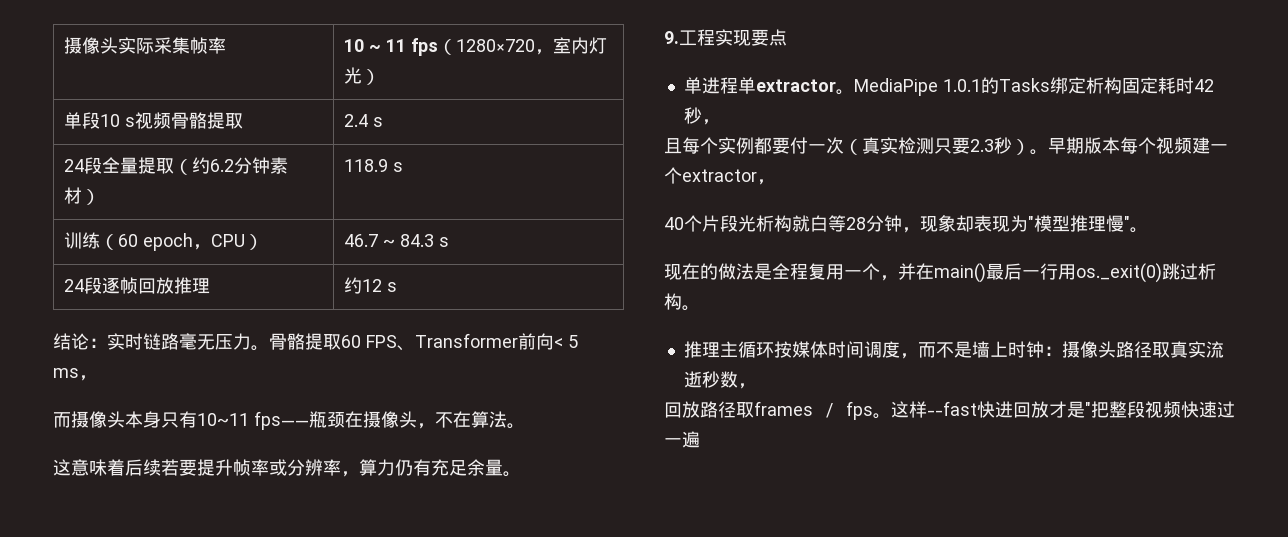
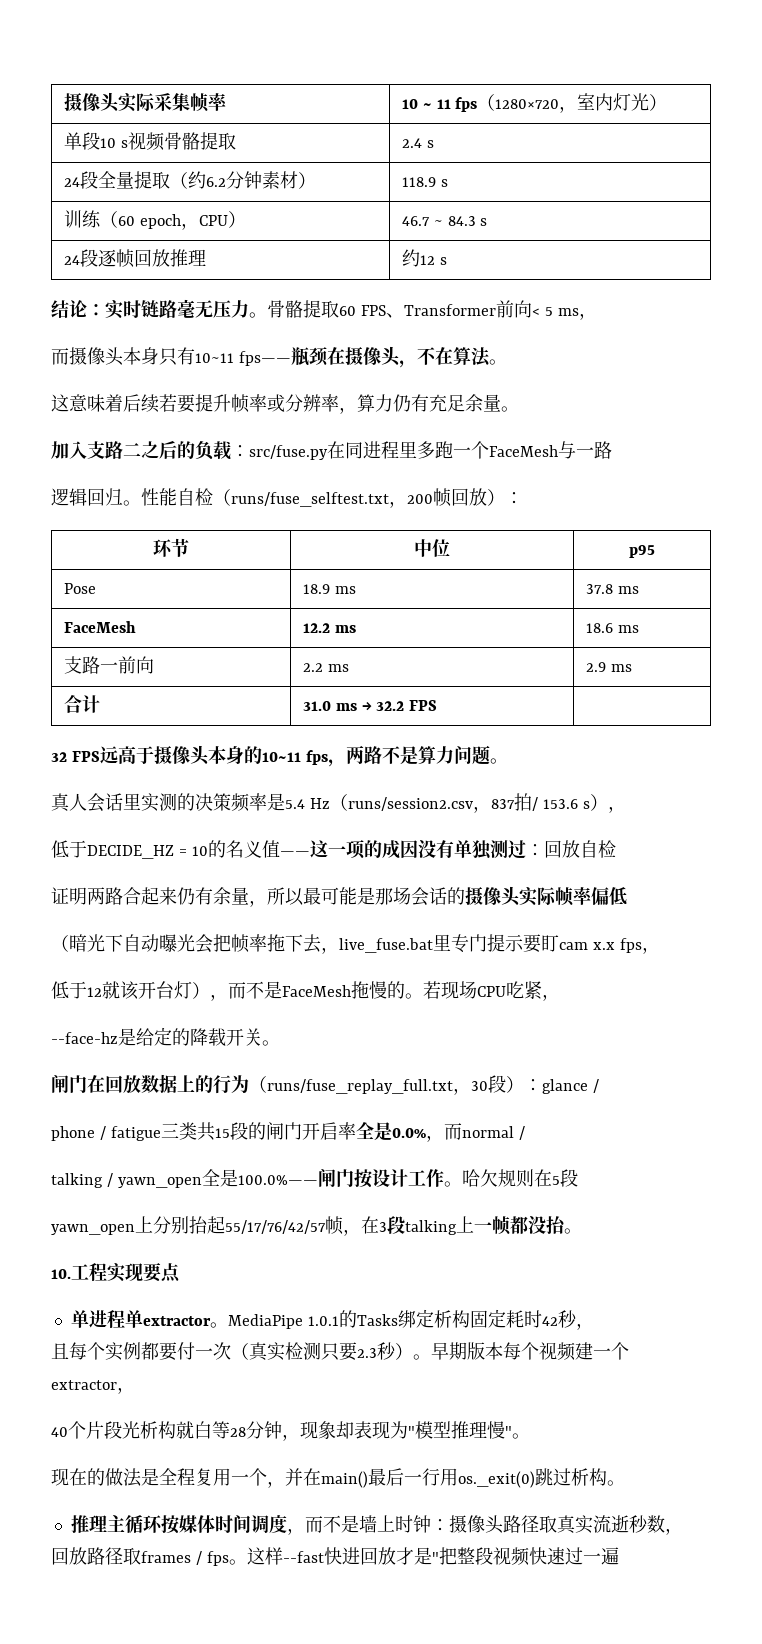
[664,31,679,44] 9. -> [51,440,612,460] [51,488,523,508] [153,538,189,557] [413,539,450,557] [629,545,655,558] [63,583,96,594] [302,584,356,594] [585,584,639,594] [63,621,136,633] [302,623,356,633] [585,623,639,633] [63,656,154,674] [302,663,349,672] [585,662,632,672] [63,695,100,713] [302,700,438,711] [51,745,508,767] [51,793,626,813] [51,840,616,860] [51,886,627,907] [51,934,660,954] [51,981,560,1001] [51,1027,280,1046] [51,1074,599,1095] [51,1122,525,1142] [51,1168,578,1188] [51,1216,582,1236] [51,1269,71,1279] 加入支路二之后的负载：src/fuse.py在同进程里多跑一个FaceMesh与一路 // 逻辑回归。性能自检（runs/fuse_selftest.txt，200帧回放）： // 环节 | 中位 | p95 // Pose | 18.9 ms | 37.8 ms // FaceMesh | 12.2 ms | 18.6 ms // 支路一前向 | 2.2 ms | 2.9 ms // 合计 | 31.0 ms → 32.2 FPS | // 32 FPS远高于摄像头本身的10~11 fps，两路不是算力问题。 // 真人会话里实测的决策频率是5.4 Hz（runs/session2.csv，837拍/ 153.6 s）， // 低于DECIDE_HZ = 10的名义值——这一项的成因没有单独测过：回放自检 // 证明两路合起来仍有余量，所以最可能是那场会话的摄像头实际帧率偏低 // （暗光下自动曝光会把帧率拖下去，live_fuse.bat里专门提示要盯cam x.x fps， // 低于12就该开台灯），而不是FaceMesh拖慢的。若现场CPU吃紧， // --face-hz是给定的降载开关。 // 闸门在回放数据上的行为（runs/fuse_replay_full.txt，30段）：glance / // phone / fatigue三类共15段的闸门开启率全是0.0%，而normal / // talking / yawn_open全是100.0%——闸门按设计工作。哈欠规则在5段 // yawn_open上分别抬起55/17/76/42/57帧，在3段talking上一帧都没抬。 // 10.

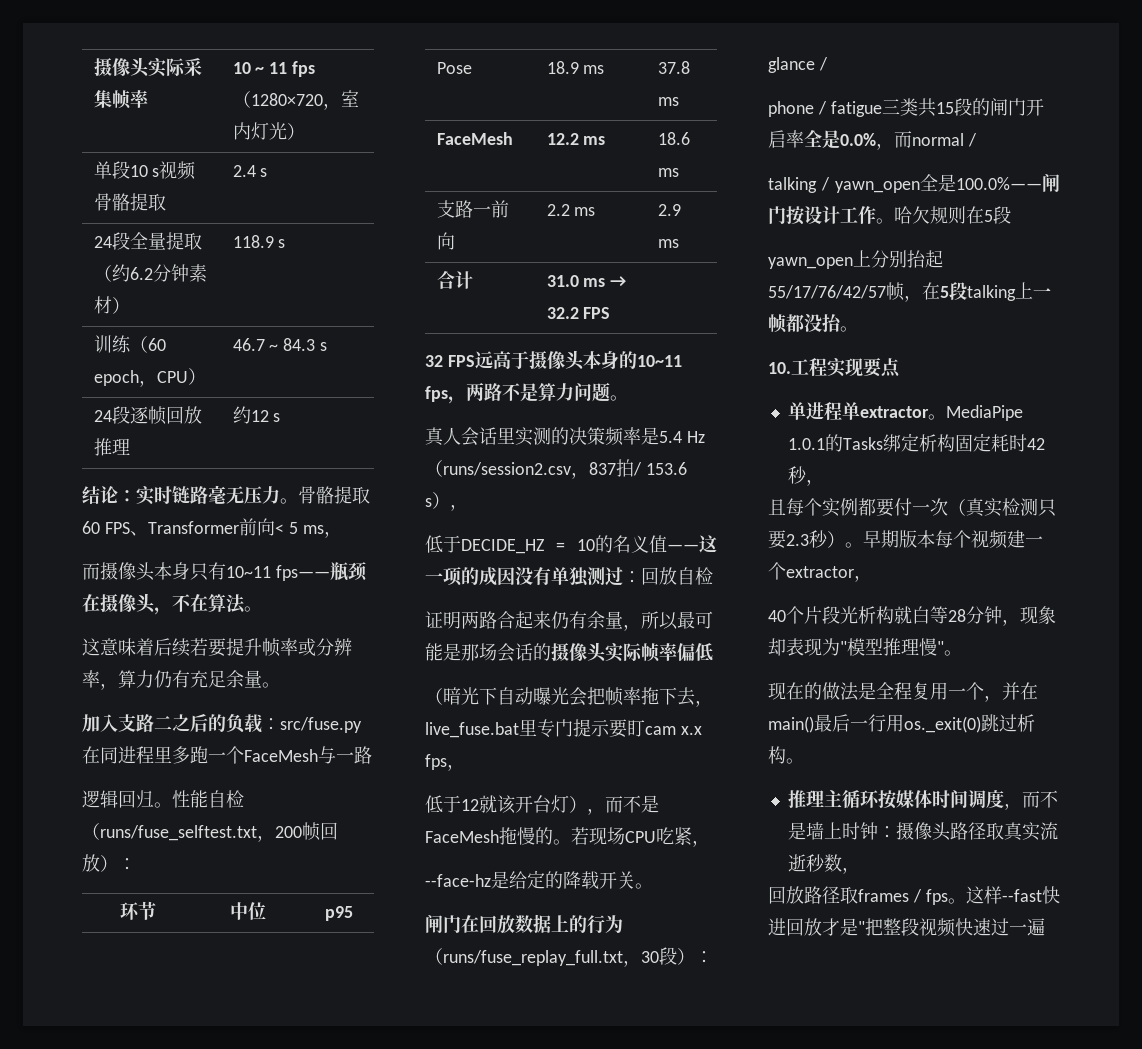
[379,1222,387,1232] 3 -> [940,286,949,298] 5

